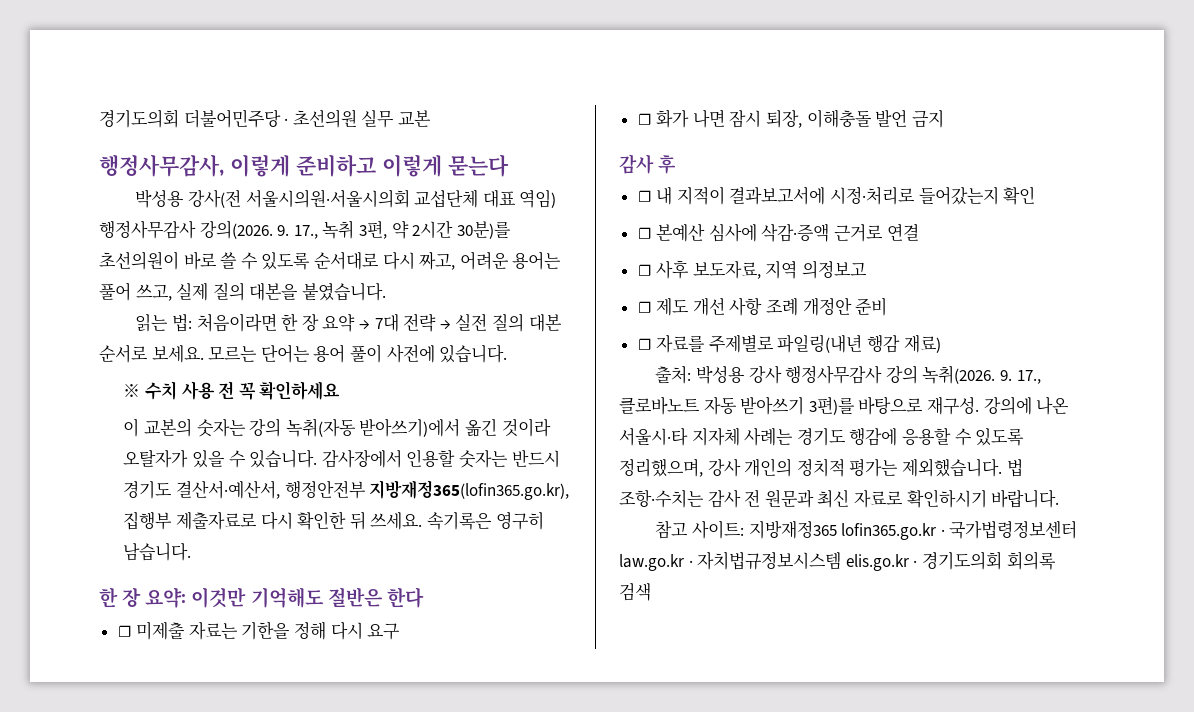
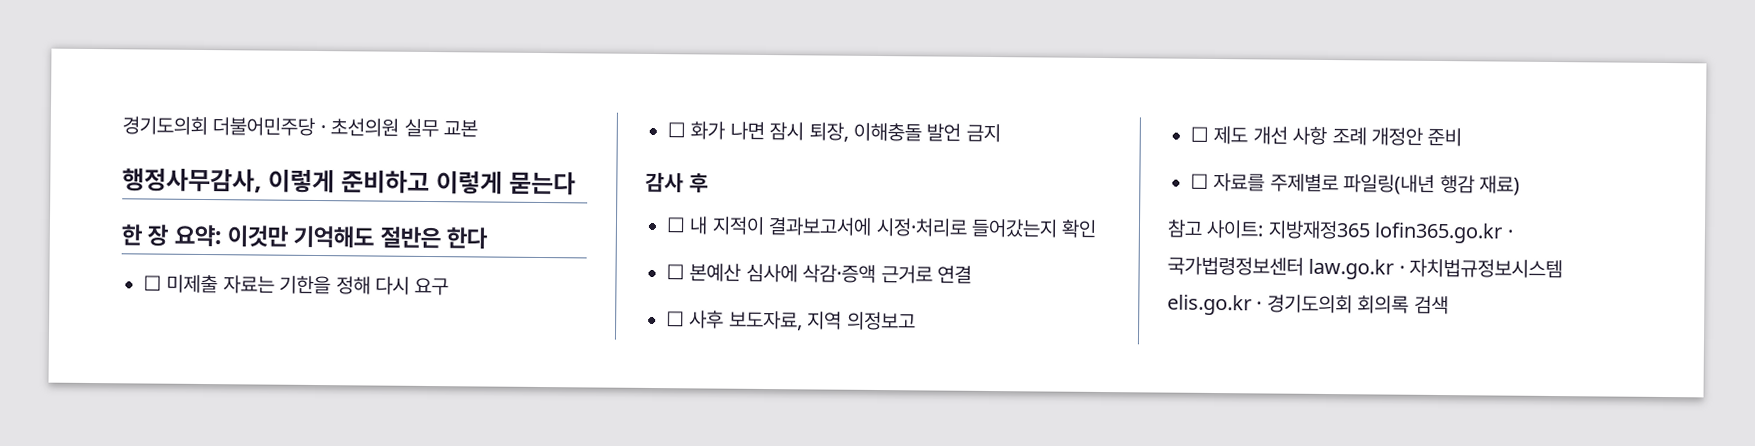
[135,189,557,208] [99,220,511,239] [99,251,562,270] [99,282,386,301] [135,313,562,332] [99,344,508,363] [123,381,341,400] [123,418,551,437] [123,449,560,468] [123,480,570,500] [123,511,544,530] [123,543,192,561] // 박성용 강사(전 서울시의원·서울시의회 교섭단체 대표 역임) 행정사무감사 강의(2026. 9. 17., 녹취 3편, 약 2시간 30분)를 초선의원이 바로 쓸 수 있도록 순서대로 다시 짜고, 어려운 용어는 풀어 쓰고, 실제 질의 대본을 붙였습니다. // 읽는 법: 처음이라면 한 장 요약 → 7대 전략 → 실전 질의 대본 순서로 보세요. 모르는 단어는 용어 풀이 사전에 있습니다. // ※ 수치 사용 전 꼭 확인하세요 // 이 교본의 숫자는 강의 녹취(자동 받아쓰기)에서 옮긴 것이라 오탈자가 있을 수 있습니다. 감사장에서 인용할 숫자는 반드시 경기도 결산서·예산서, 행정안전부 지방재정365(lofin365.go.kr), 집행부 제출자료로 다시 확인한 뒤 쓰세요. 속기록은 영구히 남습니다. -> (576, 183) none
[655,365,1041,384] [619,396,1070,415] [619,427,1025,446] [619,458,1023,477] [619,489,1060,508] // 출처: 박성용 강사 행정사무감사 강의 녹취(2026. 9. 17., 클로바노트 자동 받아쓰기 3편)를 바탕으로 재구성. 강의에 나온 서울시·타 지자체 사례는 경기도 행감에 응용할 수 있도록 정리했으며, 강사 개인의 정치적 평가는 제외했습니다. 법 조항·수치는 감사 전 원문과 최신 자료로 확인하시기 바랍니다. -> (1520, 185) none

